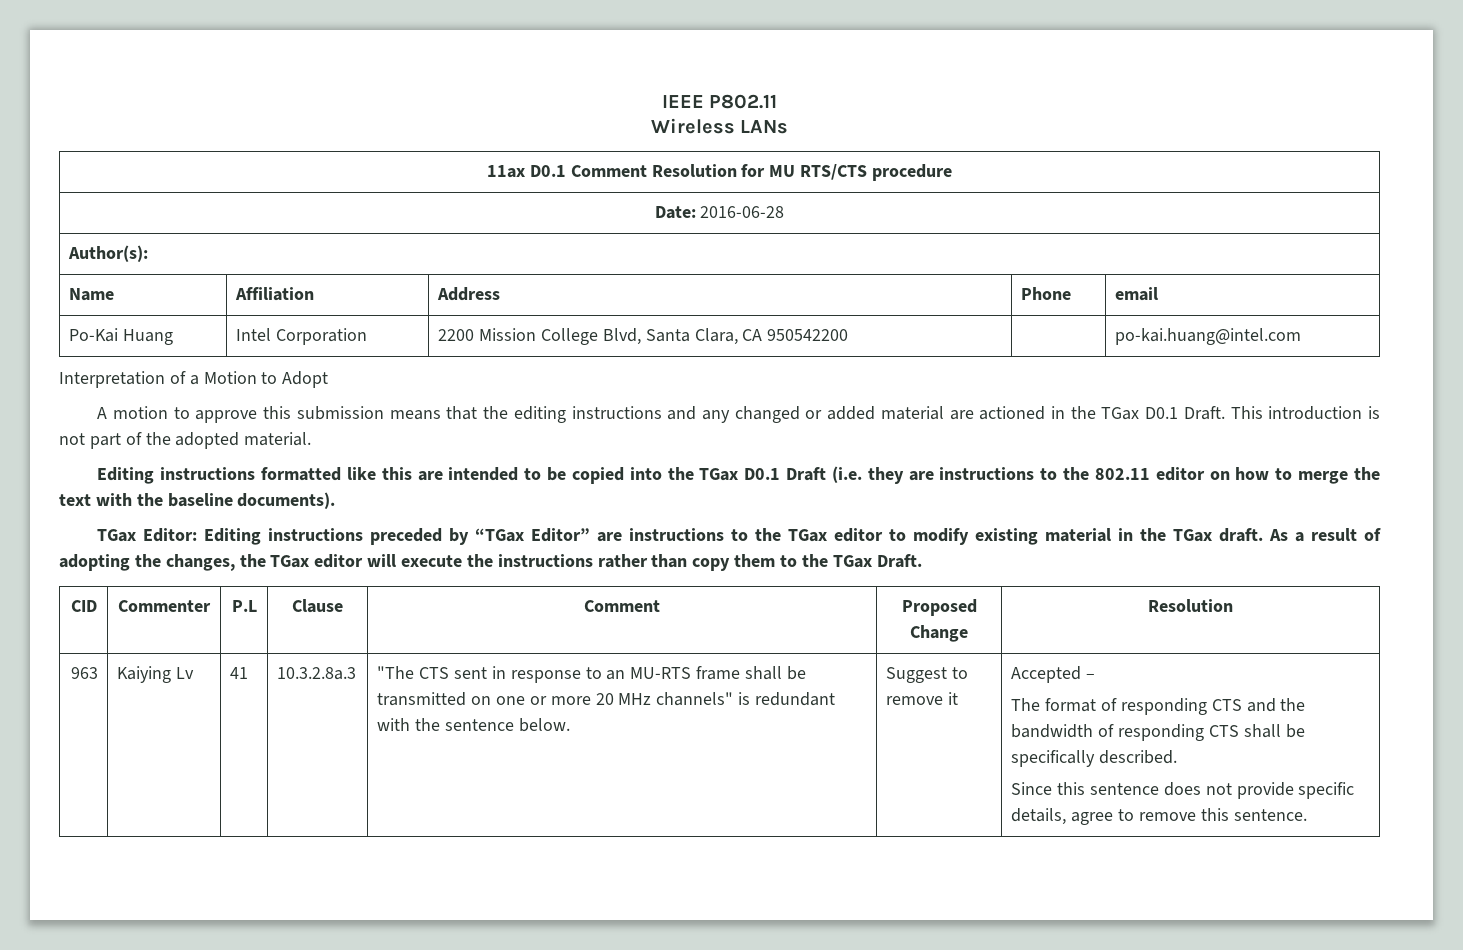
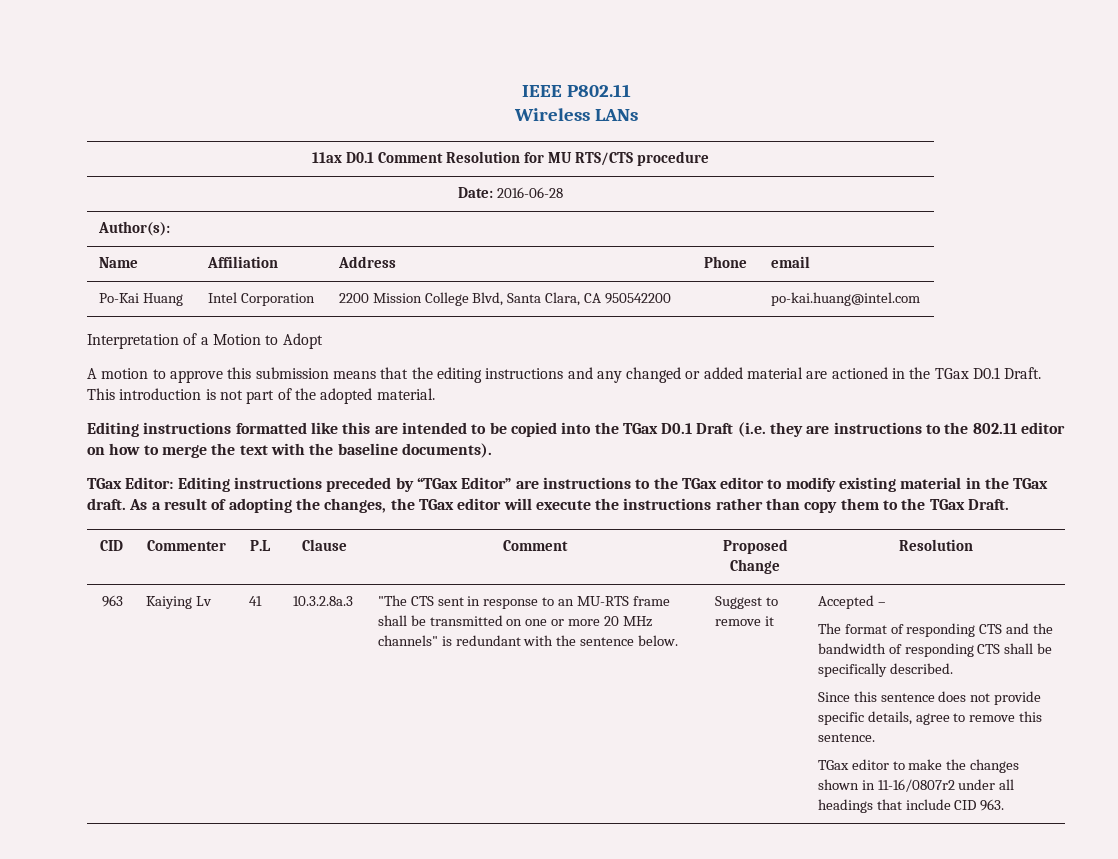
(1307, 815) none -> [817,759,1020,773] [817,779,1015,792] [817,799,1005,813] // TGax editor to make the changes shown in 11-16/0807r2 under all headings that include CID 963.

